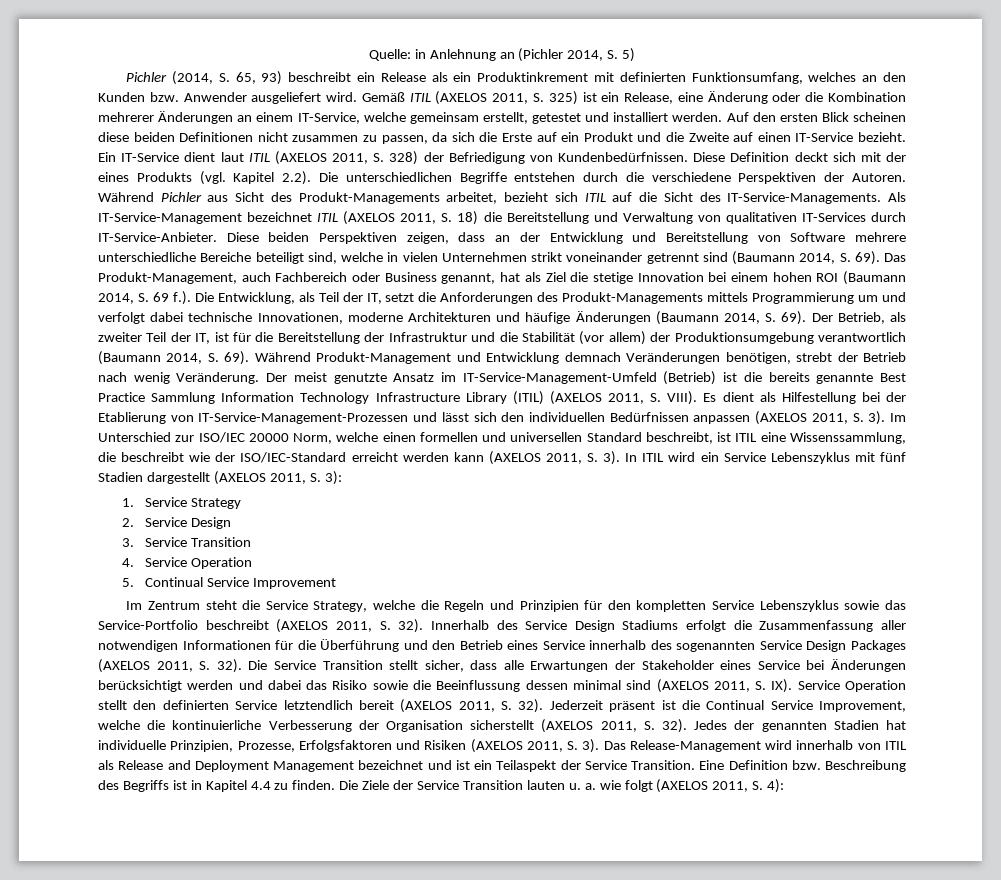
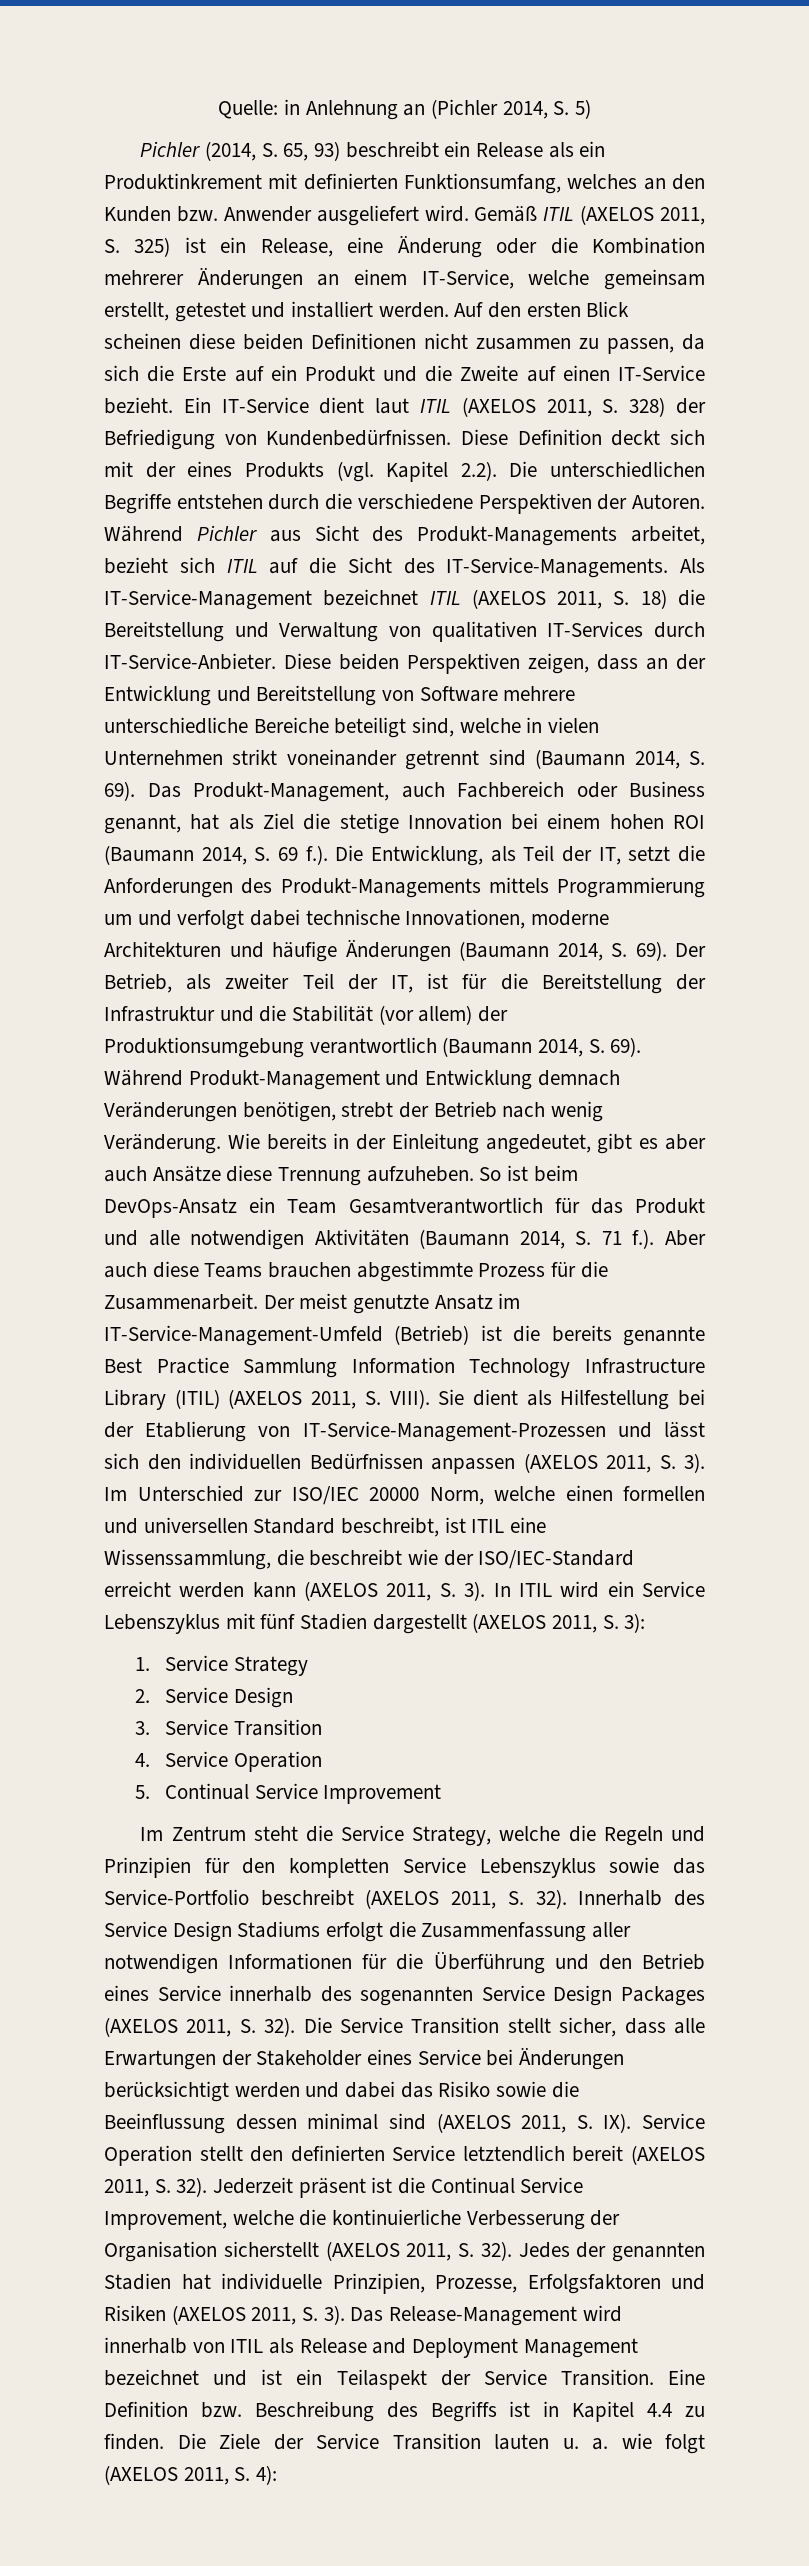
(260, 378) none -> [227,1133,706,1154] [104,1165,578,1186] [104,1197,705,1218] [104,1229,706,1250] [104,1261,608,1282] [104,1293,258,1310] Wie bereits in der Einleitung angedeutet, gibt es aber auch Ansätze diese Trennung aufzuheben. So ist beim DevOps-Ansatz ein Team Gesamtverantwortlich für das Produkt und alle notwendigen Aktivitäten (Baumann 2014, S. 71 f.). Aber auch diese Teams brauchen abgestimmte Prozess für die Zusammenarbeit.
[703,393,717,402] Es -> [438,1389,465,1405] Sie

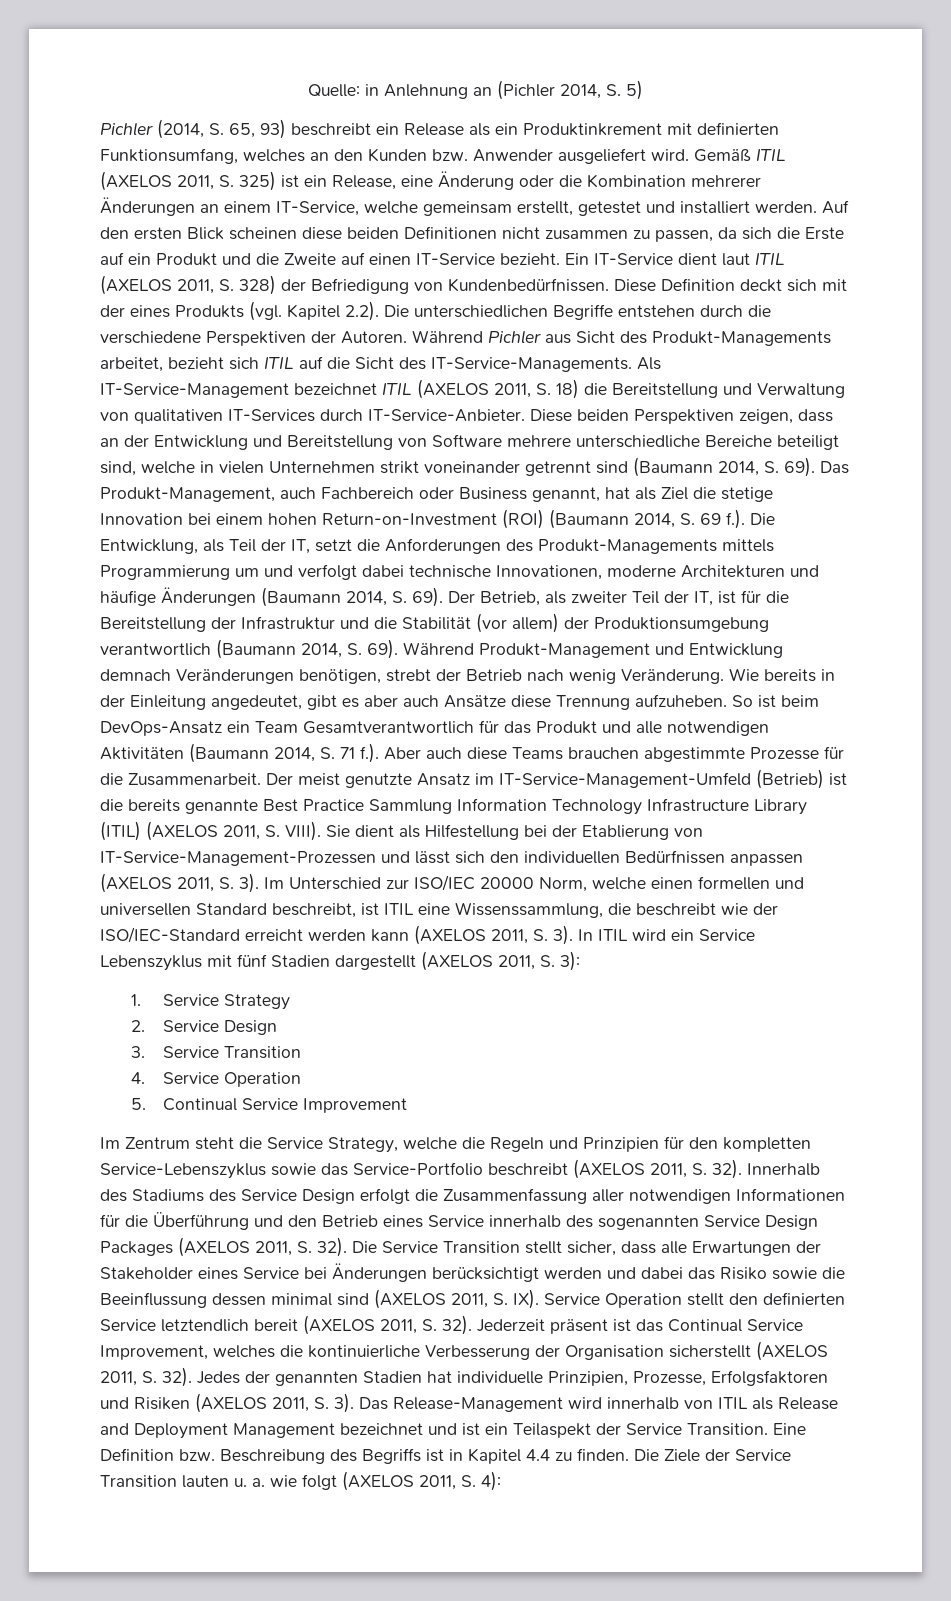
[673,815,705,829] ROI -> [322,509,544,529] Return-on-Investment (ROI)
[478,1263,546,1277] Prozess -> [750,747,819,760] Prozesse
[402,1857,596,1878] Service Lebenszyklus -> [100,1163,266,1179] Service-Lebenszyklus
[104,1921,321,1942] Service Design Stadiums -> [132,1189,355,1204] Stadiums des Service Design
[398,2177,426,2194] die -> [636,1319,663,1332] das
[232,2210,294,2225] welche -> [213,1345,275,1358] welches

